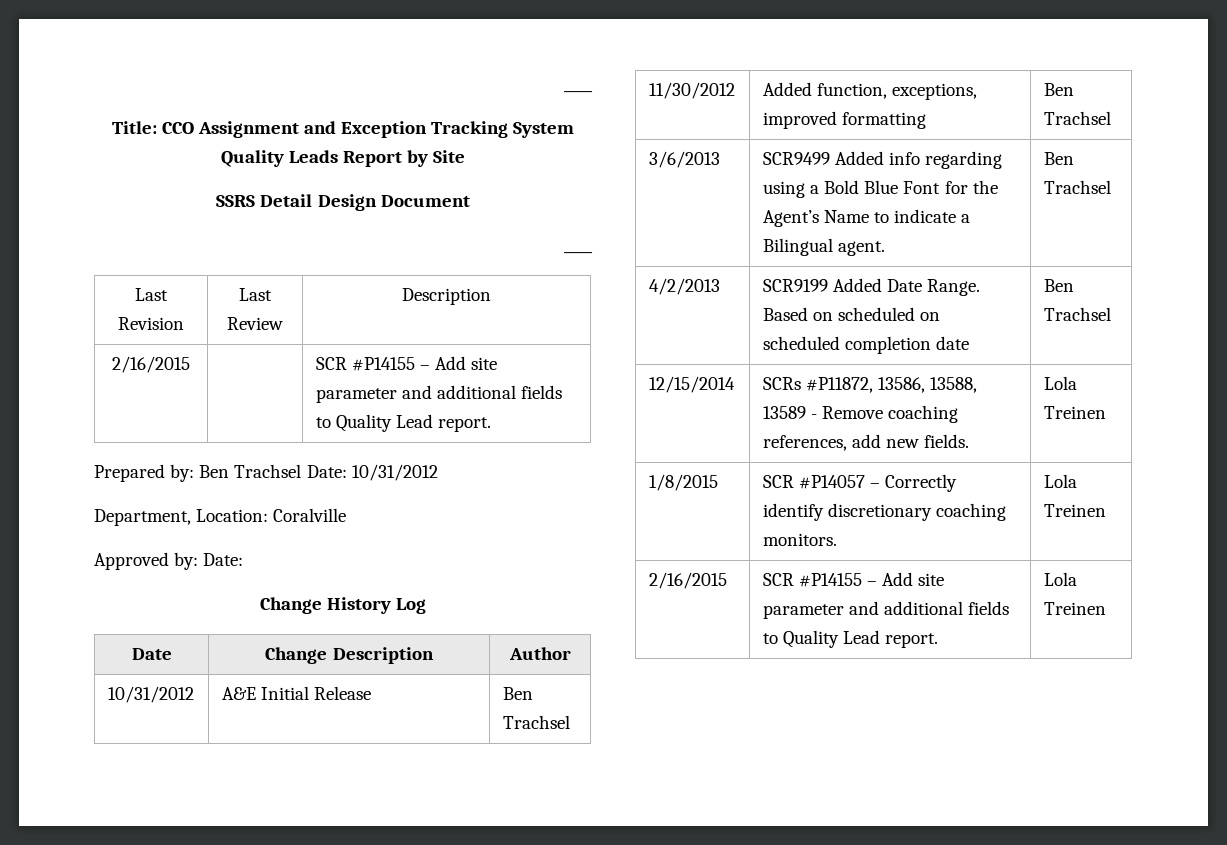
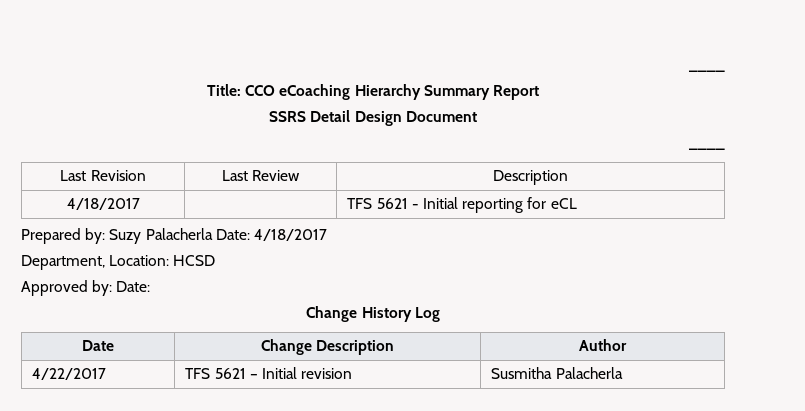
[197,121,575,138] [220,150,338,167] Assignment and Exception Tracking System Quality Leads -> [279,84,490,100] eCoaching Hierarchy Summary
[407,150,466,167] by Site -> (539, 92) none
[112,356,190,373] [315,356,498,371] [315,385,563,403] [315,414,492,432] [94,464,438,482] 2/16/2015 | | SCR #P14155 – Add site parameter and additional fields to Quality Lead report. // Prepared by: Ben Trachsel Date: 10/31/2012 -> [66,198,140,210] [347,197,577,213] [21,228,327,244] 4/18/2017 | | TFS 5621 - Initial reporting for eCL // Prepared by: Suzy Palacherla Date: 4/18/2017
[273,508,347,522] Coralville -> [173,255,216,266] HCSD
[107,686,194,703] [221,686,372,700] [502,687,533,700] [502,715,570,729] [648,82,735,99] [762,82,978,100] [762,111,927,129] [1043,83,1074,96] [1043,111,1111,125] [648,151,720,168] [762,151,1003,169] [762,180,998,198] [762,209,971,227] [762,238,886,256] [1043,152,1074,165] [1043,180,1111,194] [648,278,720,295] [762,278,981,296] [762,307,941,321] [762,336,970,354] [1043,279,1074,292] [1043,307,1111,321] [648,376,735,393] [762,377,978,393] [762,405,959,423] [762,434,970,451] [1043,376,1077,390] [1043,406,1106,419] [648,474,718,491] [762,474,958,492] [762,503,1007,521] [762,533,837,546] [1043,474,1077,488] [1043,504,1106,517] [648,572,727,589] [762,572,945,587] [762,601,1010,619] [762,630,939,648] [1043,572,1077,586] [1043,602,1106,615] 10/31/2012 | A&E Initial Release | Ben Trachsel // 11/30/2012 | Added function, exceptions, improved formatting | Ben Trachsel // 3/6/2013 | SCR9499 Added info regarding using a Bold Blue Font for the Agent’s Name to indicate a Bilingual agent. | Ben Trachsel // 4/2/2013 | SCR9199 Added Date Range. Based on scheduled on scheduled completion date | Ben Trachsel // 12/15/2014 | SCRs #P11872, 13586, 13588, 13589 - Remove coaching references, add new fields. | Lola Treinen // 1/8/2015 | SCR #P14057 – Correctly identify discretionary coaching monitors. | Lola Treinen // 2/16/2015 | SCR #P14155 – Add site parameter and additional fields to Quality Lead report. | Lola Treinen -> [32,368,107,380] [185,367,353,379] [491,367,623,379] 4/22/2017 | TFS 5621 – Initial revision | Susmitha Palacherla

